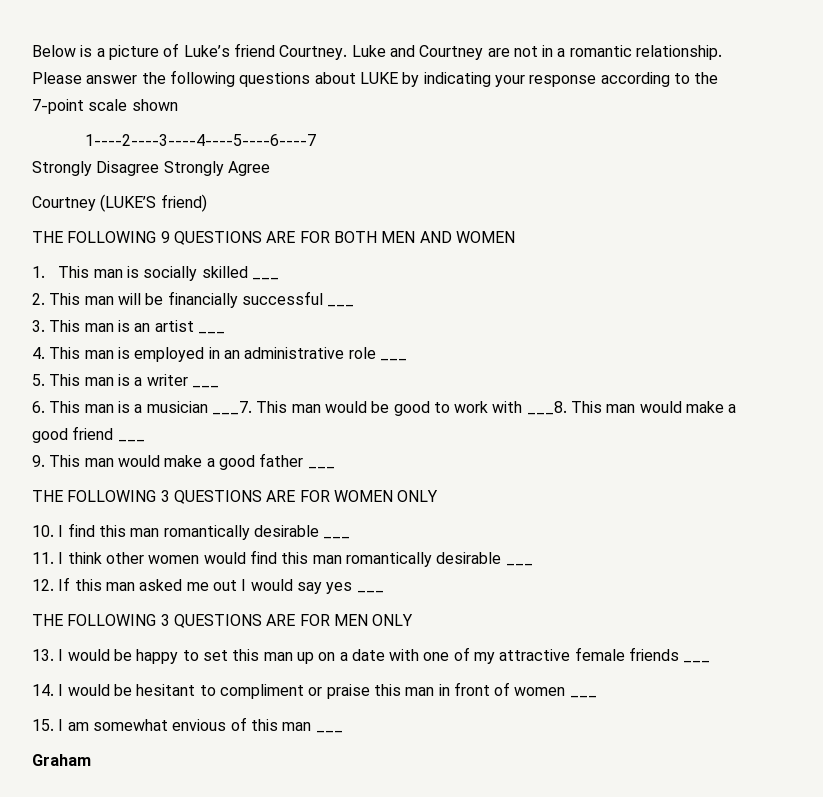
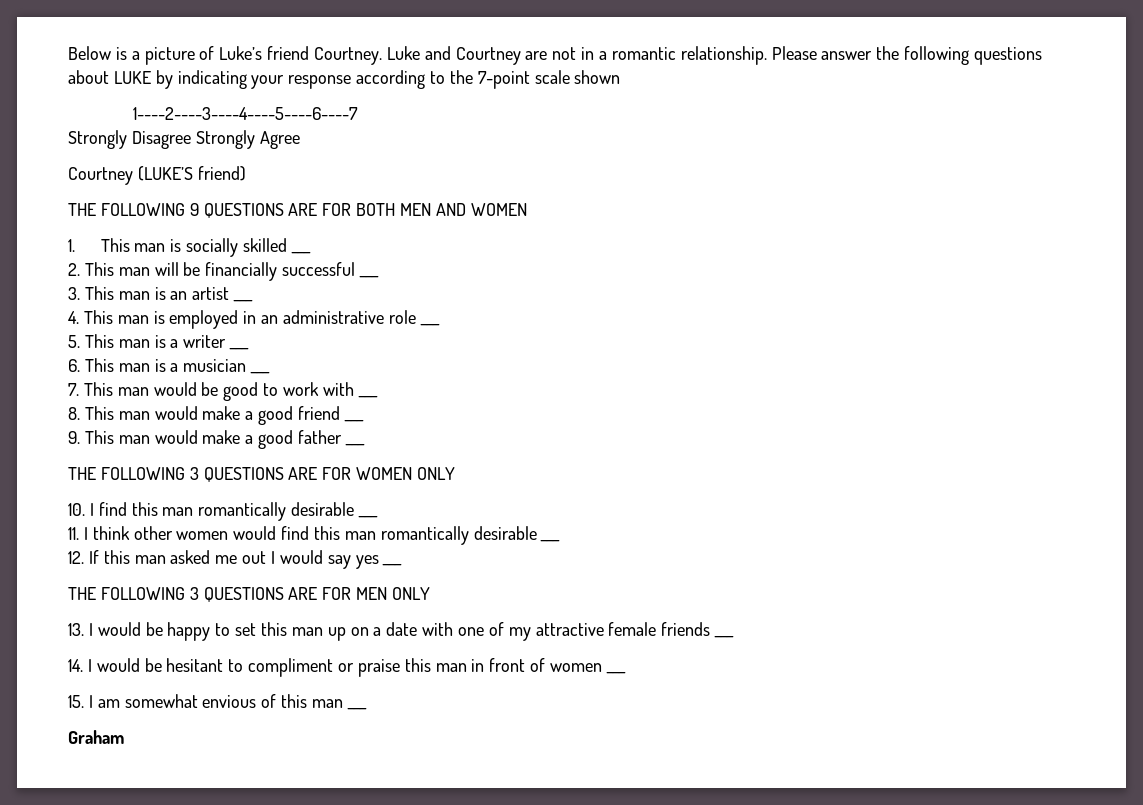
[211,401,252,415] ___7. -> [250,372,271,374] [68,383,79,396] ___ // 7.
[526,401,567,415] ___8. -> [357,396,378,398] [68,407,80,420] ___ // 8.

